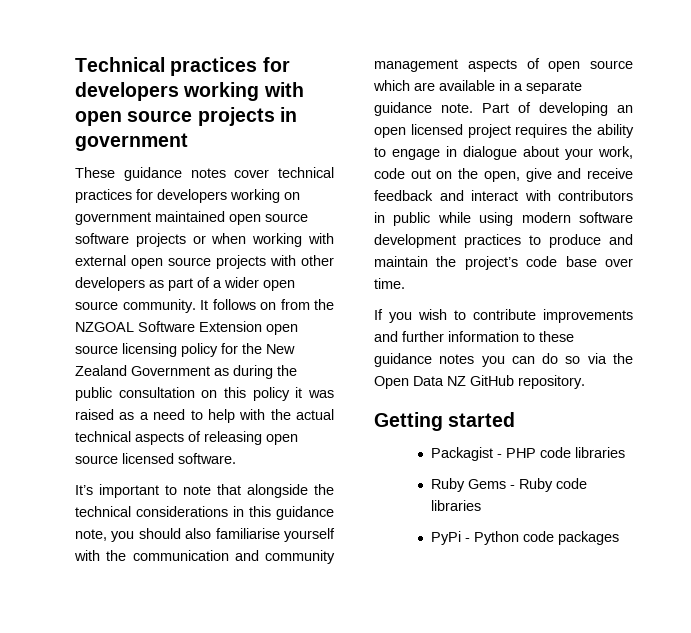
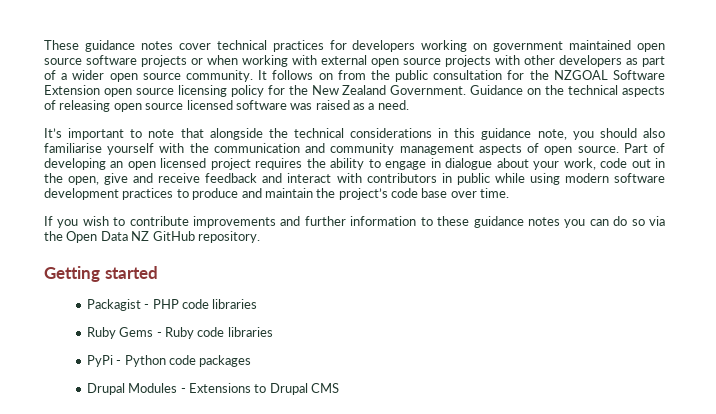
[75,57,290,76] [75,82,304,101] [75,107,297,126] [75,133,188,151] Technical practices for developers working with open source projects in government // -> (44, 45) none
(334, 304) none -> [395,70,549,82] public consultation for the
[131,365,297,379] [75,387,334,401] [75,409,334,423] Government as during the public consultation on this policy it was raised as a need to help with the actual -> [390,85,565,95] Government. Guidance on the
[178,453,236,464] software. -> [235,100,409,110] software was raised as a need.
[590,60,633,69] [373,80,582,94] [374,102,473,116] source which are available in a separate guidance note. -> [577,146,619,153] source.
[436,171,453,179] on -> [655,158,666,168] in
(620, 538) none -> [86,383,340,395] // Drupal Modules - Extensions to Drupal CMS

